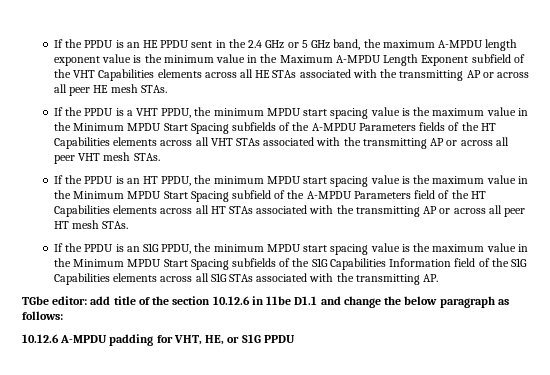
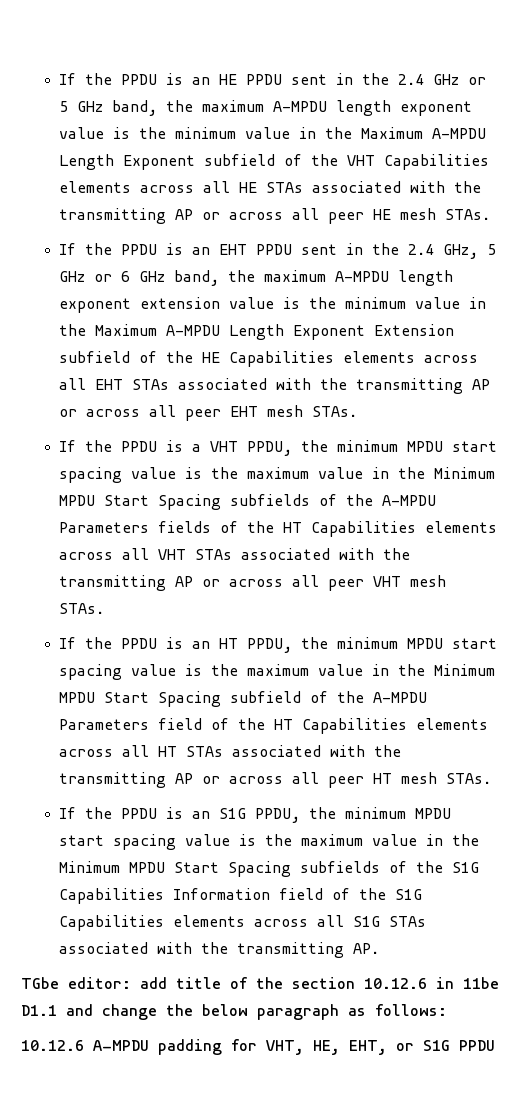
(167, 89) none -> [59,243,497,259] [59,270,454,286] [59,297,487,313] [59,324,455,340] [59,351,479,367] [59,378,491,394] [59,405,358,421] // If the PPDU is an EHT PPDU sent in the 2.4 GHz, 5 GHz or 6 GHz band, the maximum A-MPDU length exponent extension value is the minimum value in the Maximum A-MPDU Length Exponent Extension subfield of the HE Capabilities elements across all EHT STAs associated with the transmitting AP or across all peer EHT mesh STAs.
(225, 340) none -> [349,1040,387,1055] EHT,

